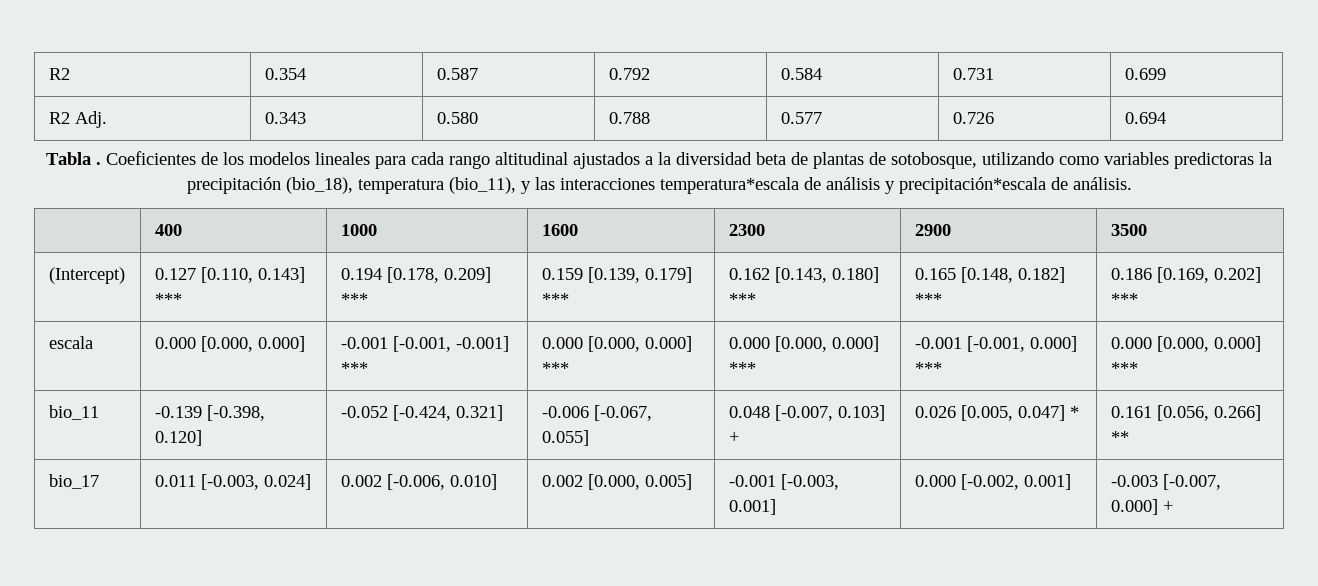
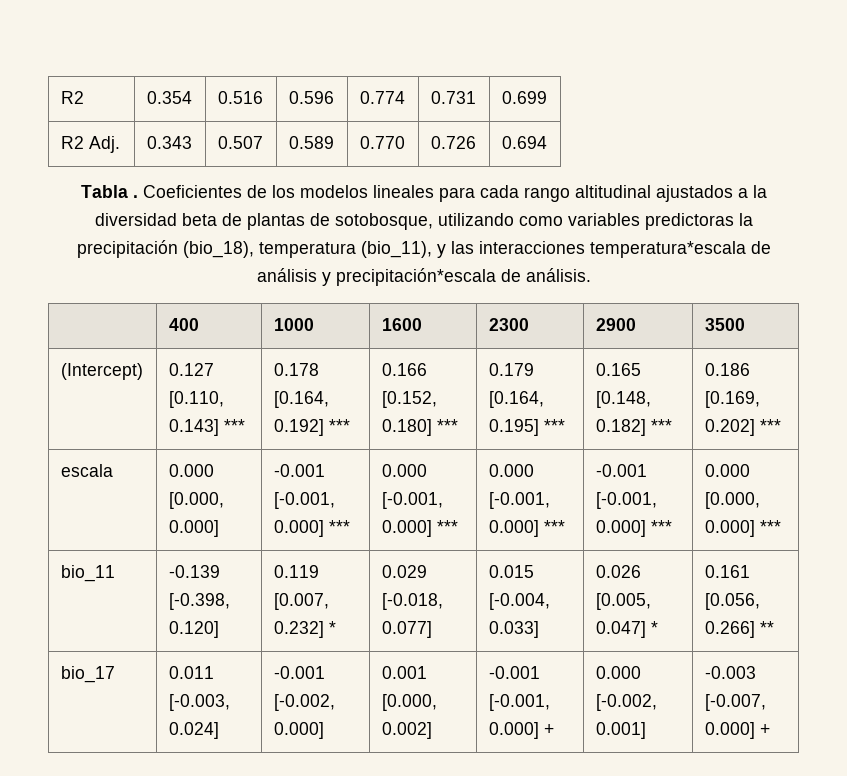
[436,68,478,80] [608,68,650,80] [780,68,822,80] 0.587 | 0.792 | 0.584 -> [217,91,263,104] [288,91,334,104] [359,91,405,104] 0.516 | 0.596 | 0.774
[436,112,478,124] [608,112,650,124] [780,112,822,124] 0.580 | 0.788 | 0.577 -> [217,136,263,149] [288,136,334,149] [359,136,405,149] 0.507 | 0.589 | 0.770
[340,267,491,283] [340,293,368,305] [541,267,692,283] [541,293,569,305] [728,267,879,283] 0.194 [0.178, 0.209] *** | 0.159 [0.139, 0.179] *** | 0.162 [0.143, 0.180] -> [273,363,319,376] [273,391,329,408] [273,419,350,436] [381,363,427,376] [381,391,437,408] [381,419,458,436] [488,363,534,376] [488,391,544,408] [488,419,539,436] 0.178 [0.164, 0.192] *** | 0.166 [0.152, 0.180] *** | 0.179 [0.164, 0.195]
[455,336,509,352] [340,362,368,374] [541,336,692,352] [541,362,569,374] [728,336,827,352] -0.001] *** | 0.000 [0.000, 0.000] *** | 0.000 [0.000, -> [273,520,350,537] [381,464,427,477] [381,492,443,509] [381,520,458,537] [488,464,534,477] [488,492,550,509] 0.000] *** | 0.000 [-0.001, 0.000] *** | 0.000 [-0.001,
[340,405,503,421] [541,405,652,421] [541,430,589,446] [728,405,885,421] [728,431,739,443] -0.052 [-0.424, 0.321] | -0.006 [-0.067, 0.055] | 0.048 [-0.007, 0.103] + -> [273,565,319,578] [273,593,329,610] [273,621,336,638] [381,565,427,578] [381,593,443,610] [381,621,432,638] [488,565,534,578] [488,593,550,610] [488,621,539,638] 0.119 [0.007, 0.232] * | 0.029 [-0.018, 0.077] | 0.015 [-0.004, 0.033]
[340,474,497,490] [541,474,692,490] [728,474,839,490] [728,499,776,515] 0.002 [-0.006, 0.010] | 0.002 [0.000, 0.005] | -0.001 [-0.003, 0.001] -> [273,666,325,679] [273,694,335,711] [273,722,324,739] [381,666,427,679] [381,694,437,711] [381,722,432,739] [488,666,540,679] [488,694,550,711] [488,722,554,739] -0.001 [-0.002, 0.000] | 0.001 [0.000, 0.002] | -0.001 [-0.001, 0.000] +

